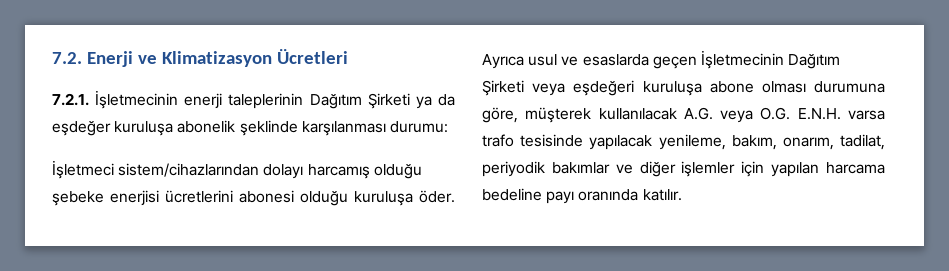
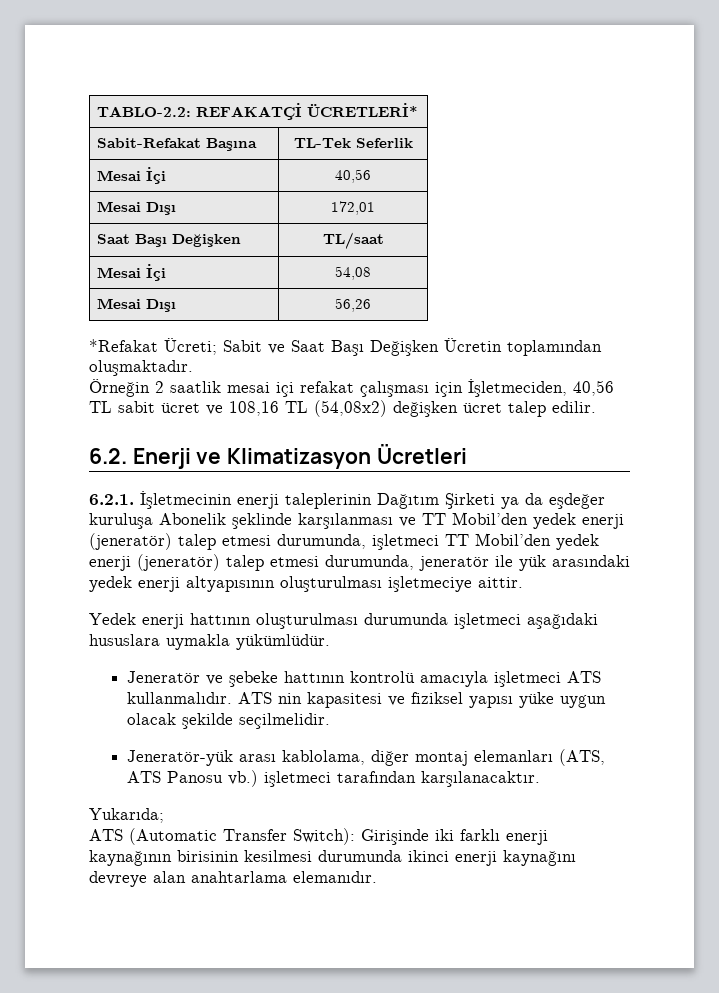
[52,52,82,64] 7.2. -> [97,103,419,120] [97,138,258,151] [293,138,413,148] [97,167,167,184] [335,169,371,183] [97,201,177,215] [331,201,375,215] [97,234,242,247] [322,232,384,249] [97,264,167,281] [335,266,371,280] [97,298,177,312] [335,298,371,312] [89,338,602,356] [89,360,193,376] [89,379,614,397] [89,400,596,417] [89,448,127,464] TABLO-2.2: REFAKATÇİ ÜCRETLERİ* // Sabit-Refakat Başına | TL-Tek Seferlik // Mesai İçi | 40,56 // Mesai Dışı | 172,01 // Saat Başı Değişken | TL/saat // Mesai İçi | 54,08 // Mesai Dışı | 56,26 // *Refakat Ücreti; Sabit ve Saat Başı Değişken Ücretin toplamından oluşmaktadır. // Örneğin 2 saatlik mesai içi refakat çalışması için İşletmeciden, 40,56 TL sabit ücret ve 108,16 TL (54,08x2) değişken ücret talep edilir. // 6.2.
[52,93,89,106] 7.2.1. -> [89,494,134,505] 6.2.1.
[177,120,236,133] abonelik -> [159,513,226,525] Abonelik
[389,121,448,133] [52,160,422,179] [52,190,455,206] [482,50,841,69] [482,80,885,96] [482,107,885,123] [482,134,885,150] [482,161,885,177] [482,188,682,204] durumu: // İşletmeci sistem/cihazlarından dolayı harcamış olduğu şebeke enerjisi ücretlerini abonesi olduğu kuruluşa öder. Ayrıca usul ve esaslarda geçen İşletmecinin Dağıtım Şirketi veya eşdeğeri kuruluşa abone olması durumuna göre, müşterek kullanılacak A.G. veya O.G. E.N.H. varsa trafo tesisinde yapılacak yenileme, bakım, onarım, tadilat, periyodik bakımlar ve diğer işlemler için yapılan harcama bedeline payı oranında katılır. -> [399,512,624,529] [89,533,599,550] [89,554,630,571] [89,576,523,592] [89,613,598,629] [89,634,330,650] [126,671,601,687] [126,692,606,708] [126,713,330,729] [126,749,605,766] [126,770,540,787] [89,808,164,823] [89,828,548,845] [89,850,576,866] [89,871,377,887] ve TT Mobil’den yedek enerji (jeneratör) talep etmesi durumunda, işletmeci TT Mobil’den yedek enerji (jeneratör) talep etmesi durumunda, jeneratör ile yük arasındaki yedek enerji altyapısının oluşturulması işletmeciye aittir. // Yedek enerji hattının oluşturulması durumunda işletmeci aşağıdaki hususlara uymakla yükümlüdür. // Jeneratör ve şebeke hattının kontrolü amacıyla işletmeci ATS kullanmalıdır. ATS nin kapasitesi ve fiziksel yapısı yüke uygun olacak şekilde seçilmelidir. // Jeneratör-yük arası kablolama, diğer montaj elemanları (ATS, ATS Panosu vb.) işletmeci tarafından karşılanacaktır. // Yukarıda; // ATS (Automatic Transfer Switch): Girişinde iki farklı enerji kaynağının birisinin kesilmesi durumunda ikinci enerji kaynağını devreye alan anahtarlama elemanıdır.

